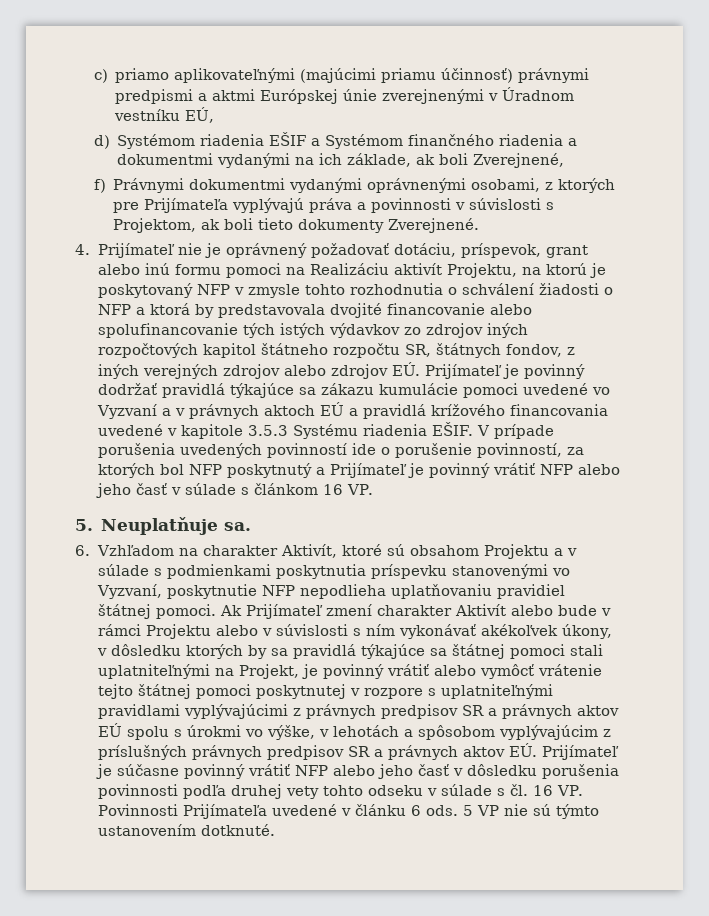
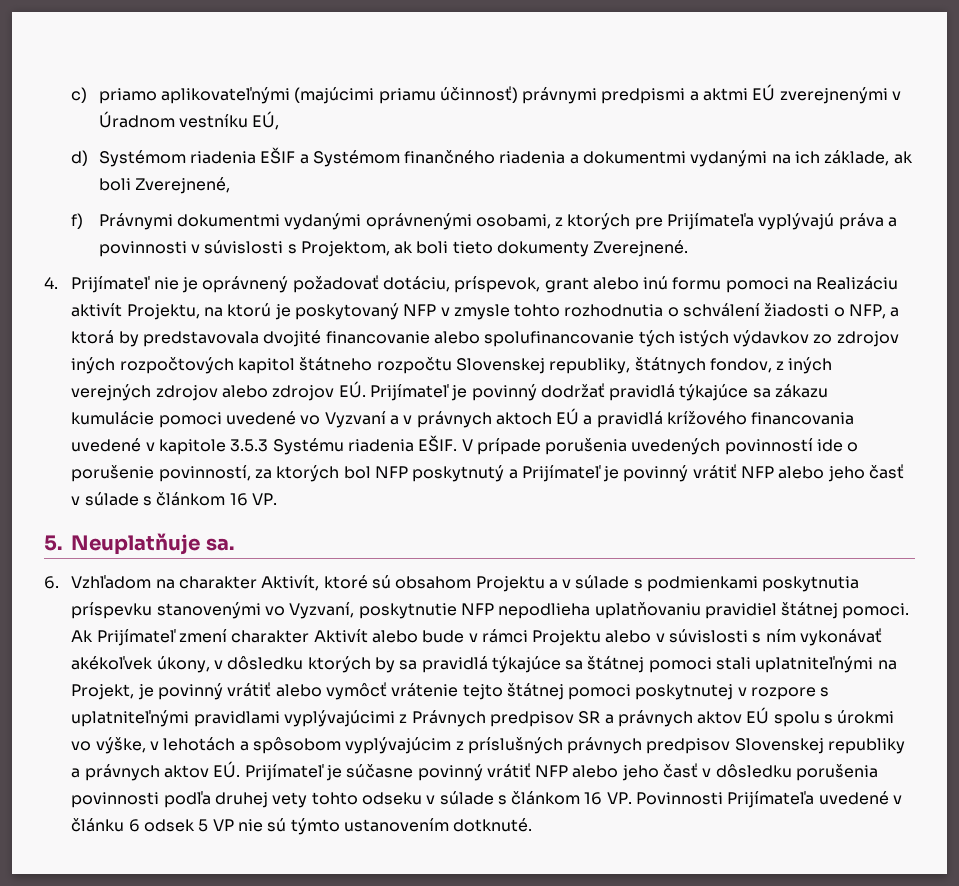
[260,89,378,104] Európskej únie -> [752,84,776,101] EÚ
[97,304,131,315] NFP -> [849,304,887,319] NFP,
[404,344,431,357] SR, -> [455,358,631,374] Slovenskej republiky,
[305,704,376,719] právnych -> [411,710,486,727] Právnych
[347,746,370,757] SR -> [734,738,906,754] Slovenskej republiky
[509,784,528,796] čl. -> [511,791,581,805] článkom
[425,805,458,816] ods. -> [143,819,195,832] odsek

